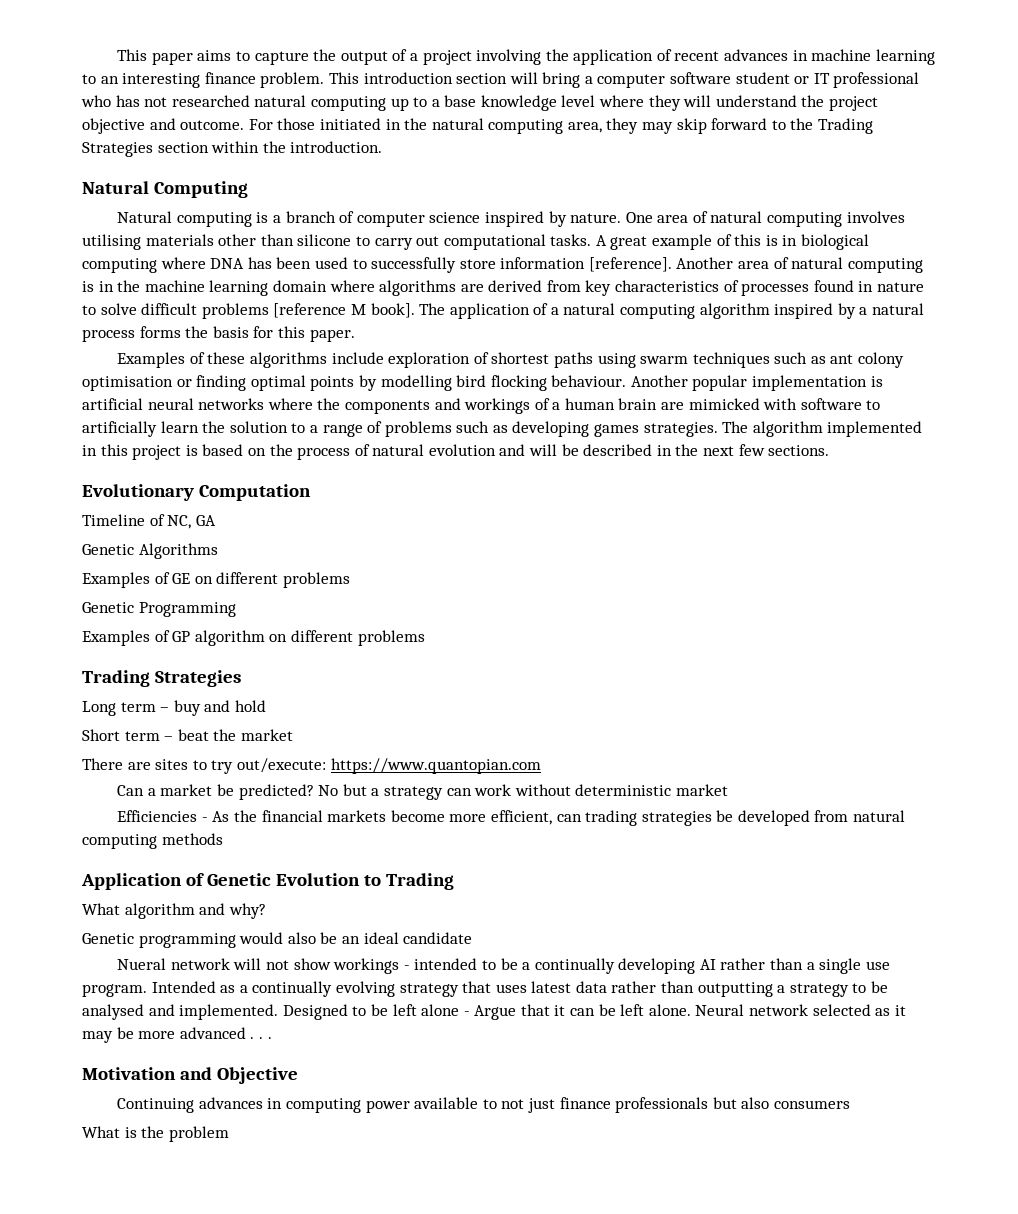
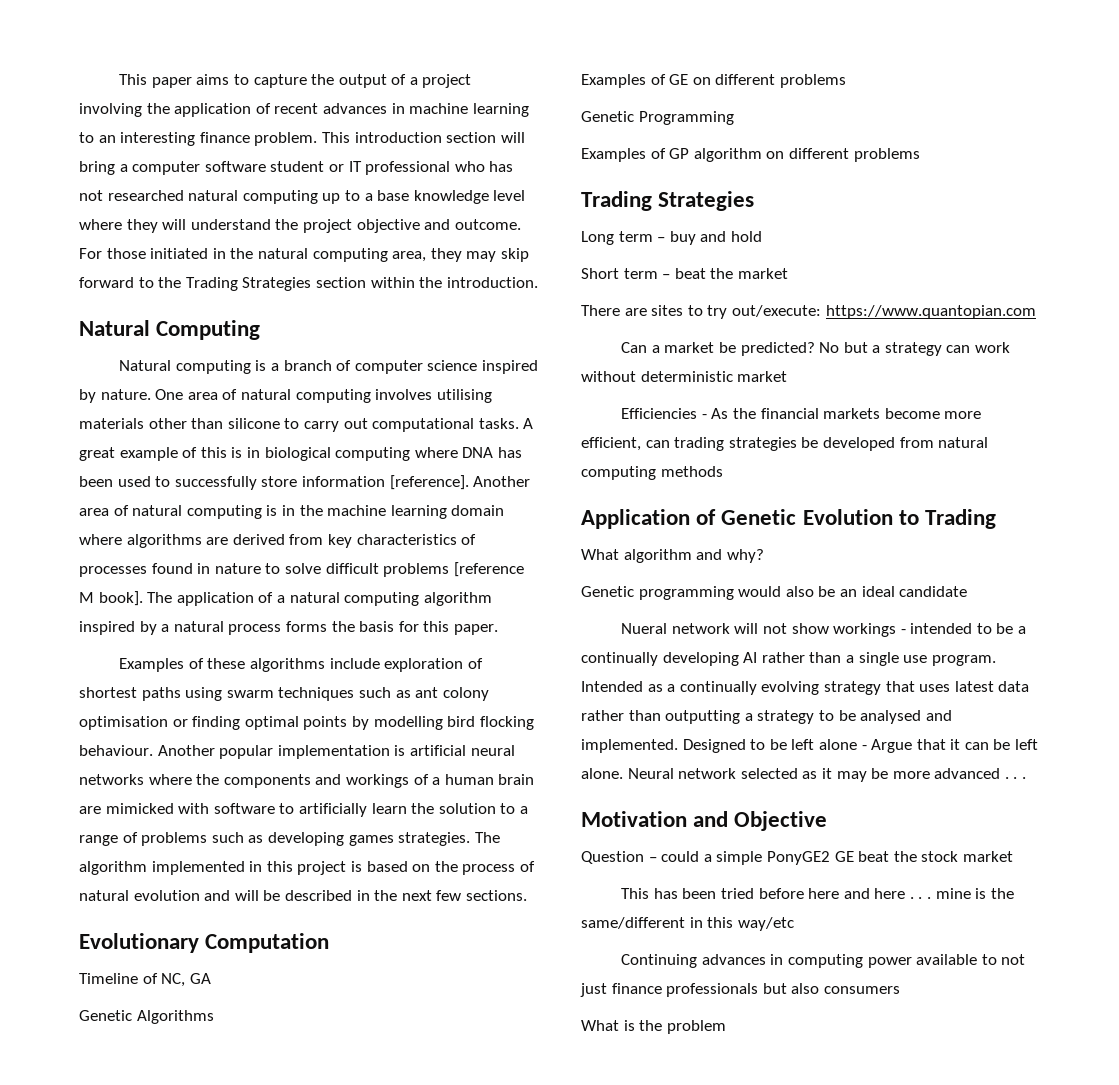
(298, 1075) none -> [581,851,1013,865] [621,888,1014,899] [581,917,794,931] // Question – could a simple PonyGE2 GE beat the stock market // This has been tried before here and here . . . mine is the same/different in this way/etc

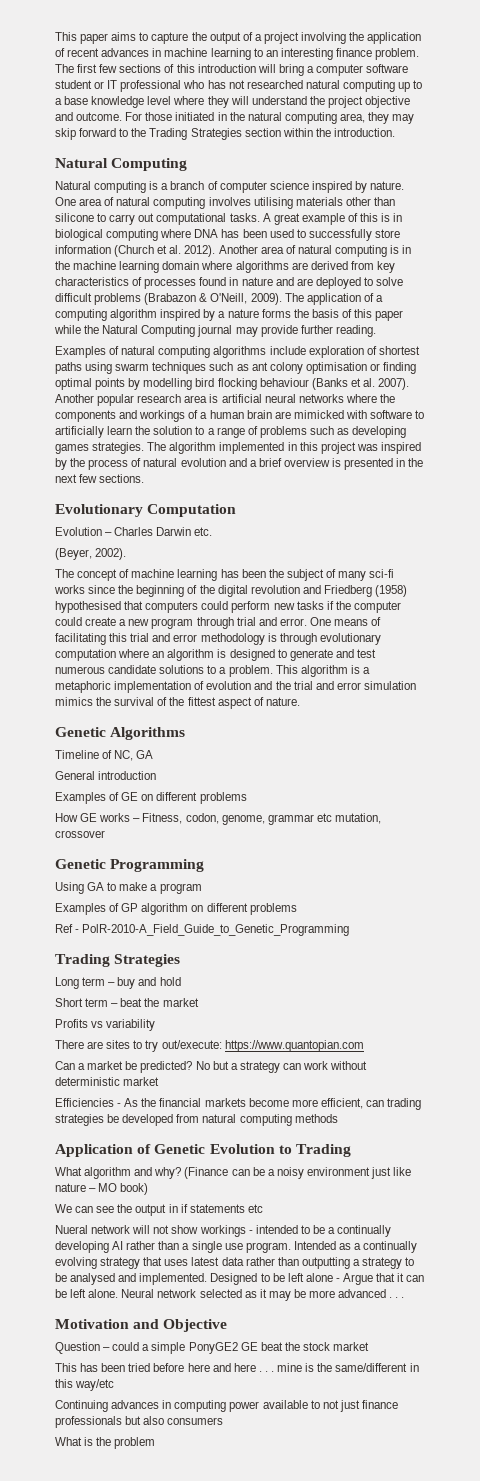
[321,132,497,143] This introduction section -> [55,64,256,73] The first few sections of this introduction
[389,475,469,490] [reference]. -> [114,245,216,257] (Church et al. 2012).
(261, 568) none -> [275,277,361,289] and are deployed
[453,562,524,577] [79,591,143,606] [reference M book]. -> [144,293,282,305] (Brabazon & O'Neill, 2009).
[289,592,340,603] natural -> (383, 298) none
[173,621,282,635] natural process -> [227,309,259,318] nature
[398,621,498,635] [119,658,246,672] for this paper. // Examples of these -> [341,309,404,321] [54,325,376,337] [55,346,211,358] of this paper while the Natural Computing journal may provide further reading. // Examples of natural computing
[79,745,390,759] behaviour. Another popular implementation -> [259,378,410,390] [55,394,208,406] behaviour (Banks et al. 2007). Another popular research area
[350,861,431,872] is based on -> [356,442,421,454] [55,458,67,470] was inspired by
[234,890,352,901] will be described -> [249,458,394,470] a brief overview is presented
(330, 943) none -> [55,527,213,536] [55,548,127,560] [55,569,395,581] [54,585,408,597] [55,601,401,613] [55,617,382,629] [55,633,381,645] [55,649,376,661] [55,665,370,677] [55,681,416,693] [55,697,300,709] [55,727,186,740] // Evolution – Charles Darwin etc. // (Beyer, 2002). // The concept of machine learning has been the subject of many sci-fi works since the beginning of the digital revolution and Friedberg (1958) hypothesised that computers could perform new tasks if the computer could create a new program through trial and error. One means of facilitating this trial and error methodology is through evolutionary computation where an algorithm is designed to generate and test numerous candidate solutions to a problem. This algorithm is a metaphoric implementation of evolution and the trial and error simulation mimics the survival of the fittest aspect of nature. // Genetic Algorithms
[79,1010,214,1024] Genetic Algorithms -> [55,771,157,780] General introduction
[581,111,734,125] Genetic Programming -> [55,813,381,825] [55,830,105,838] [55,859,205,872] [55,882,202,894] How GE works – Fitness, codon, genome, grammar etc mutation, crossover // Genetic Programming // Using GA to make a program
(920, 155) none -> [55,924,350,936] // Ref - PolR-2010-A_Field_Guide_to_Genetic_Programming
(788, 273) none -> [55,1019,156,1031] // Profits vs variability
[581,586,968,600] // Genetic programming would also be an ideal candidate -> [184,1167,412,1179] [55,1183,149,1195] [55,1204,263,1216] (Finance can be a noisy environment just like nature – MO book) // We can see the output in if statements etc

